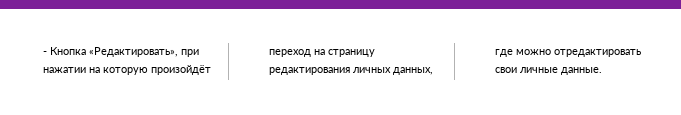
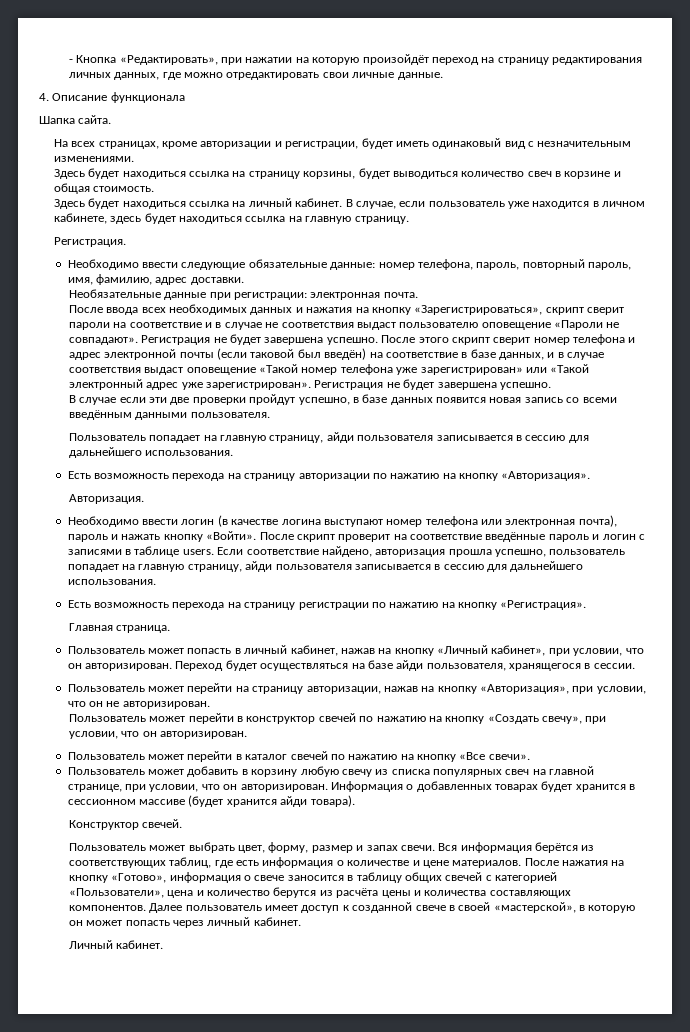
(603, 71) none -> [39,92,185,103] [39,115,112,124] [53,138,632,149] [53,156,134,162] [53,168,621,179] [53,183,155,194] [53,198,646,209] [53,213,409,224] [53,237,126,247] [67,259,632,270] [67,274,244,285] [68,289,418,300] [68,304,625,315] [68,320,620,330] [68,334,636,345] [68,348,605,360] [68,364,590,375] [68,379,551,390] [68,394,617,405] [68,410,270,420] [68,432,589,443] [68,447,234,458] [67,471,591,481] [68,494,144,504] [67,515,617,527] [67,531,645,542] [67,546,626,557] [67,561,584,572] [67,579,156,585] [67,600,587,610] [68,623,171,633] [67,645,644,656] [67,660,635,671] [67,683,646,694] [67,701,210,709] [68,713,607,724] [68,731,248,739] [67,751,530,762] [67,766,595,777] [67,781,636,792] [67,795,355,807] [68,819,183,830] [68,842,595,853] [68,857,625,868] [68,872,558,883] [68,887,571,898] [68,902,636,913] [68,917,301,928] [68,940,164,949] // 4. Описание функционала // Шапка сайта. // На всех страницах, кроме авторизации и регистрации, будет иметь одинаковый вид с незначительным изменениями. // Здесь будет находиться ссылка на страницу корзины, будет выводиться количество свеч в корзине и общая стоимость. // Здесь будет находиться ссылка на личный кабинет. В случае, если пользователь уже находится в личном кабинете, здесь будет находиться ссылка на главную страницу. // Регистрация. // Необходимо ввести следующие обязательные данные: номер телефона, пароль, повторный пароль, имя, фамилию, адрес доставки. // Необязательные данные при регистрации: электронная почта. // После ввода всех необходимых данных и нажатия на кнопку «Зарегистрироваться», скрипт сверит пароли на соответствие и в случае не соответствия выдаст пользователю оповещение «Пароли не совпадают». Регистрация не будет завершена успешно. После этого скрипт сверит номер телефона и адрес электронной почты (если таковой был введён) на соответствие в базе данных, и в случае соответствия выдаст оповещение «Такой номер телефона уже зарегистрирован» или «Такой электронный адрес уже зарегистрирован». Регистрация не будет завершена успешно. // В случае если эти две проверки пройдут успешно, в базе данных появится новая запись со всеми введённым данными пользователя. // Пользователь попадает на главную страницу, айди пользователя записывается в сессию для дальнейшего использования. // Есть возможность перехода на страницу авторизации по нажатию на кнопку «Авторизация». // Авторизация. // Необходимо ввести логин (в качестве логина выступают номер телефона или электронная почта), пароль и нажать кнопку «Войти». После скрипт проверит на соответствие введённые пароль и логин с записями в таблице users. Если соответствие найдено, авторизация прошла успешно, пользователь попадает на главную страницу, айди пользователя записывается в сессию для дальнейшего использования. // Есть возможность перехода на страницу регистрации по нажатию на кнопку «Регистрация». // Главная страница. // Пользователь может попасть в личный кабинет, нажав на кнопку «Личный кабинет», при условии, что он авторизирован. Переход будет осуществляться на базе айди пользователя, хранящегося в сессии. // Пользователь может перейти на страницу авторизации, нажав на кнопку «Авторизация», при условии, что он не авторизирован. // Пользователь может перейти в конструктор свечей по нажатию на кнопку «Создать свечу», при условии, что он авторизирован. // Пользователь может перейти в каталог свечей по нажатию на кнопку «Все свечи». // Пользователь может добавить в корзину любую свечу из списка популярных свеч на главной странице, при условии, что он авторизирован. Информация о добавленных товарах будет хранится в сессионном массиве (будет хранится айди товара). // Конструктор свечей. // Пользователь может выбрать цвет, форму, размер и запах свечи. Вся информация берётся из соответствующих таблиц, где есть информация о количестве и цене материалов. После нажатия на кнопку «Готово», информация о свече заносится в таблицу общих свечей с категорией «Пользователи», цена и количество берутся из расчёта цены и количества составляющих компонентов. Далее пользователь имеет доступ к созданной свече в своей «мастерской», в которую он может попасть через личный кабинет. // Личный кабинет.

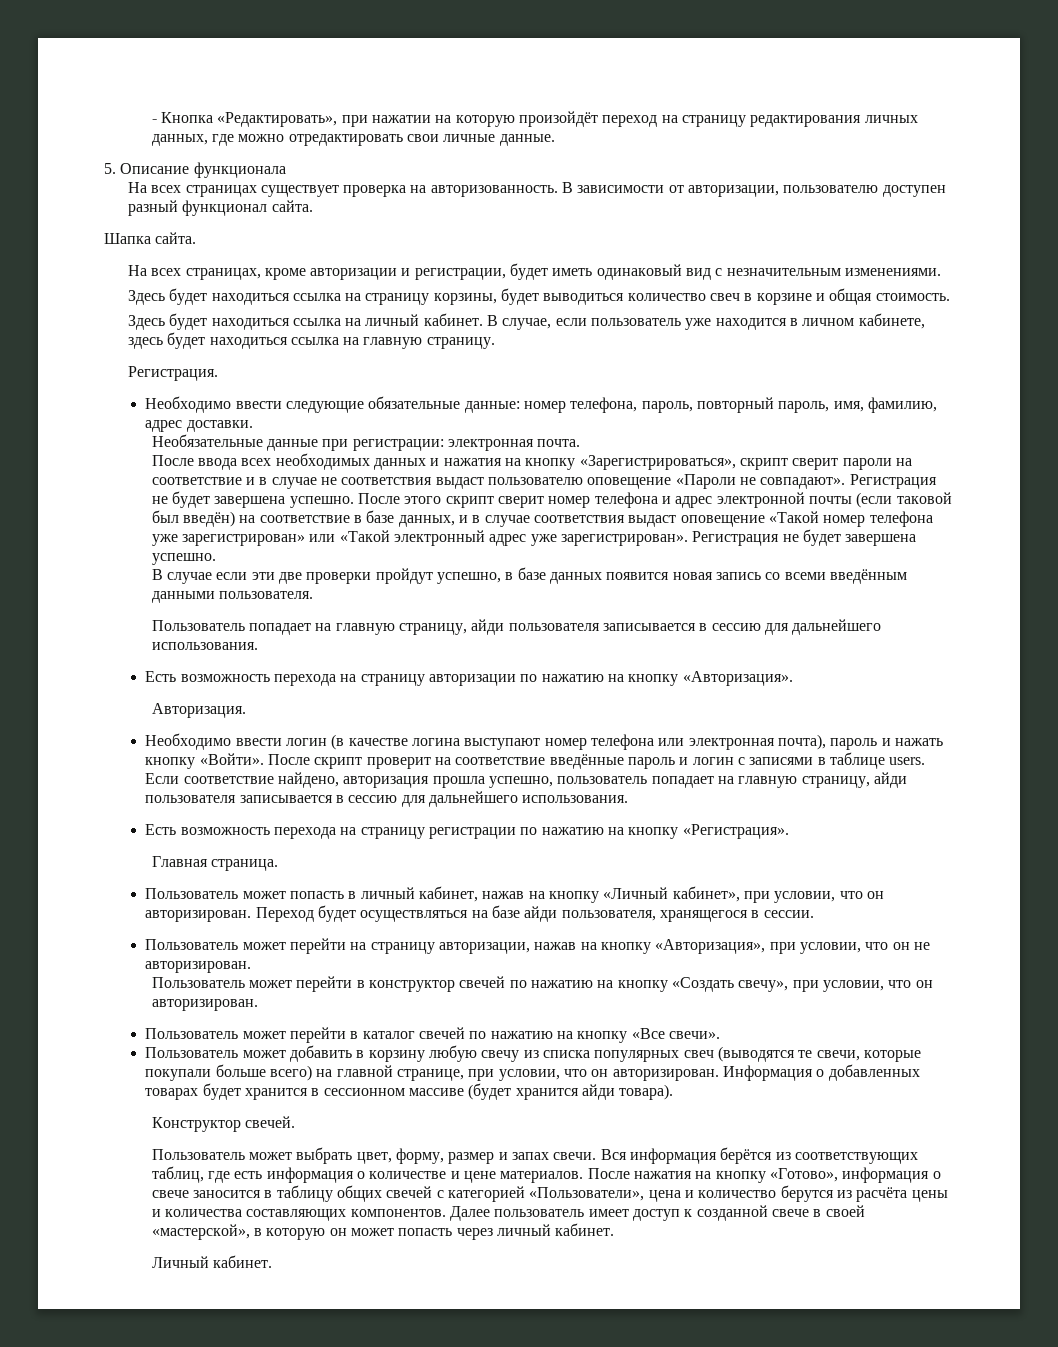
[39,93,49,101] 4. -> [104,163,116,174] 5.
(185, 97) none -> [127,182,946,197] [127,200,313,216] // На всех страницах существует проверка на авторизованность. В зависимости от авторизации, пользователю доступен разный функционал сайта.
(530, 772) none -> [717,1046,921,1062] [145,1064,313,1081] (выводятся те свечи, которые покупали больше всего)

